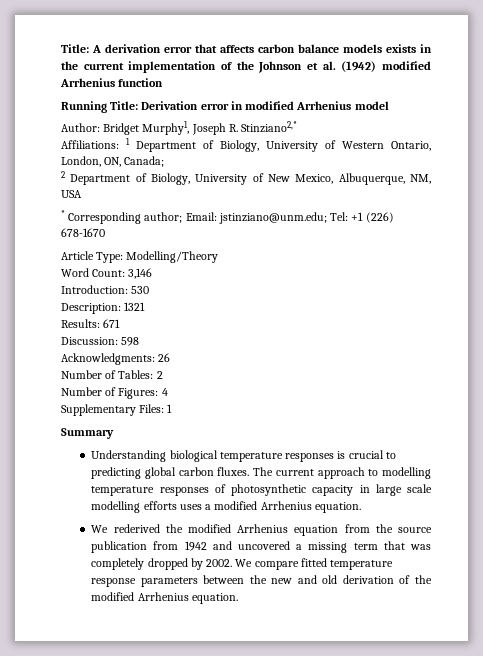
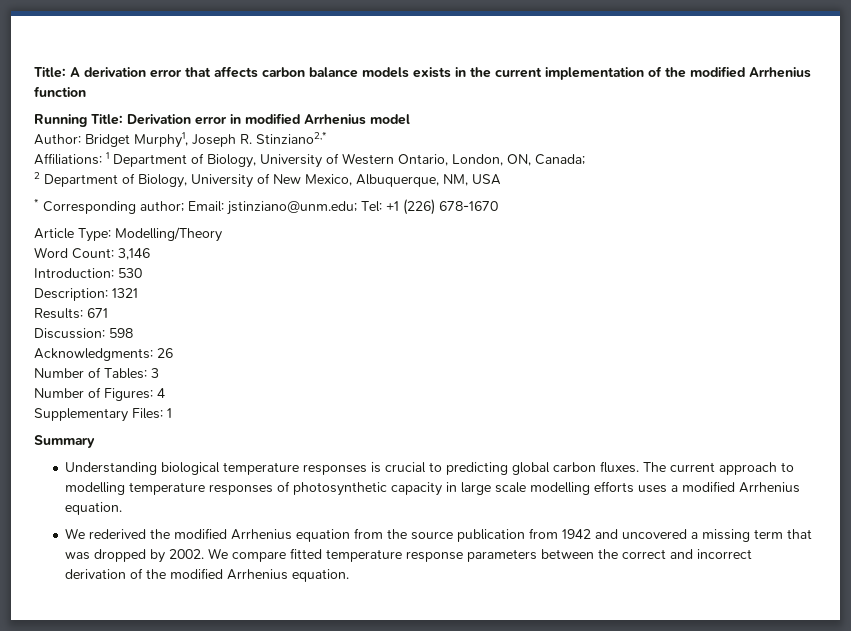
[258,61,377,73] Johnson et al. (1942) -> (686, 72) none
[156,371,163,379] 2 -> [151,368,159,378] 3
[91,558,145,570] completely -> (91, 556) none
[271,575,338,584] new and old -> [622,549,753,559] correct and incorrect

